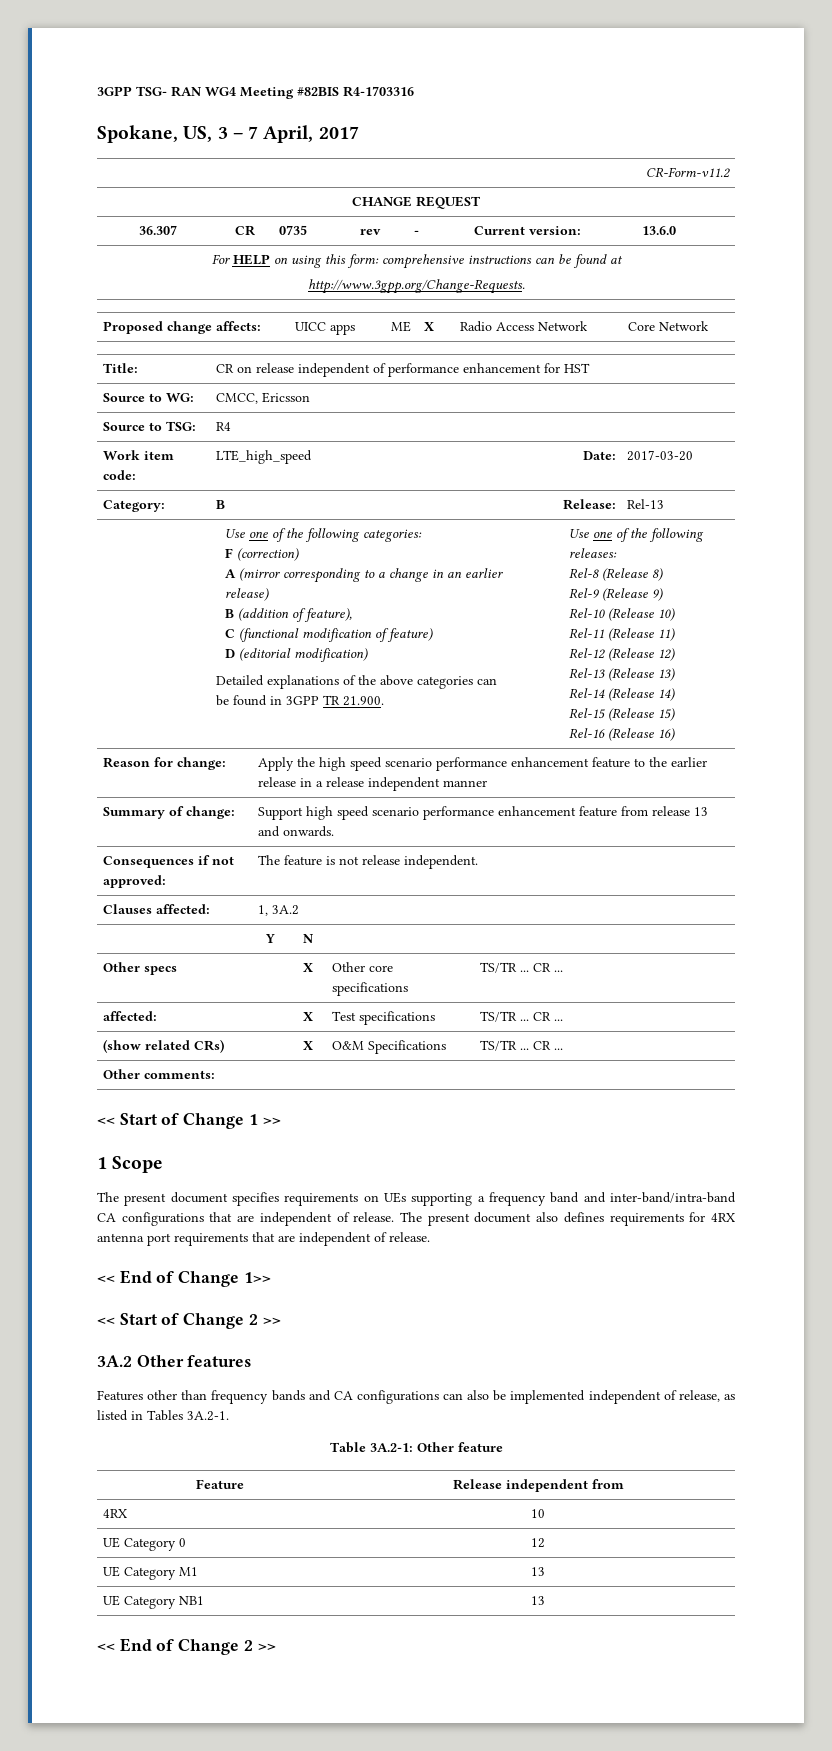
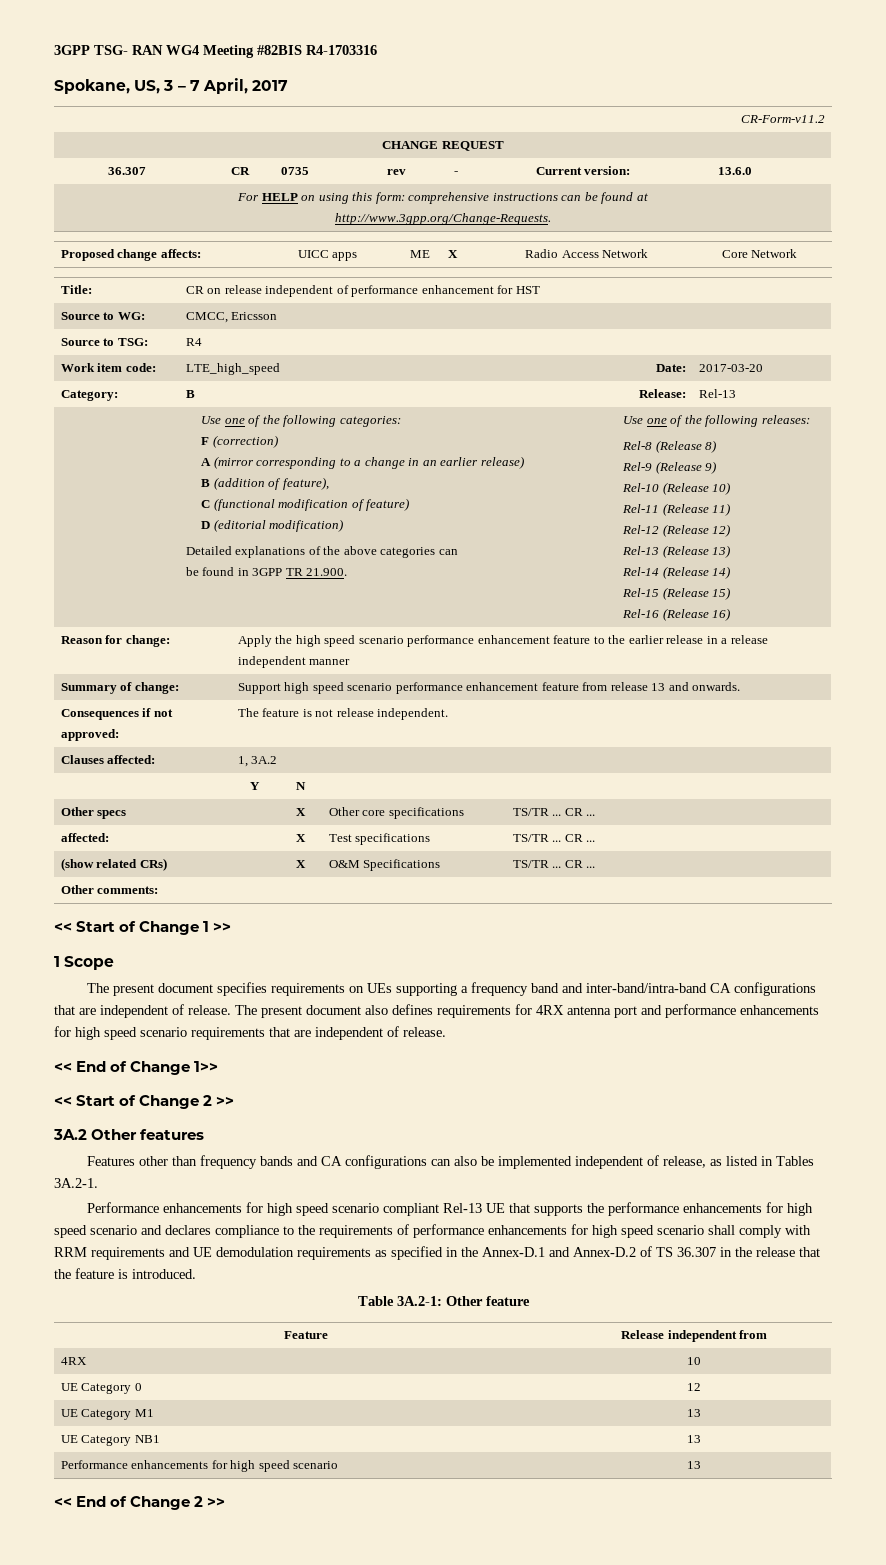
(171, 1239) none -> [641,1004,819,1018] [54,1026,187,1040] and performance enhancements for high speed scenario
(229, 1416) none -> [86,1202,813,1216] [54,1224,811,1238] [54,1246,820,1260] [54,1268,196,1279] // Performance enhancements for high speed scenario compliant Rel-13 UE that supports the performance enhancements for high speed scenario and declares compliance to the requirements of performance enhancements for high speed scenario shall comply with RRM requirements and UE demodulation requirements as specified in the Annex-D.1 and Annex-D.2 of TS 36.307 in the release that the feature is introduced.
(545, 1600) none -> [60,1460,339,1472] [687,1461,702,1469] // Performance enhancements for high speed scenario | 13

